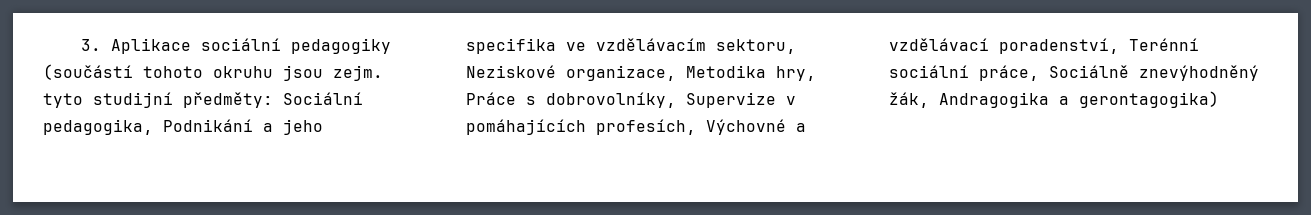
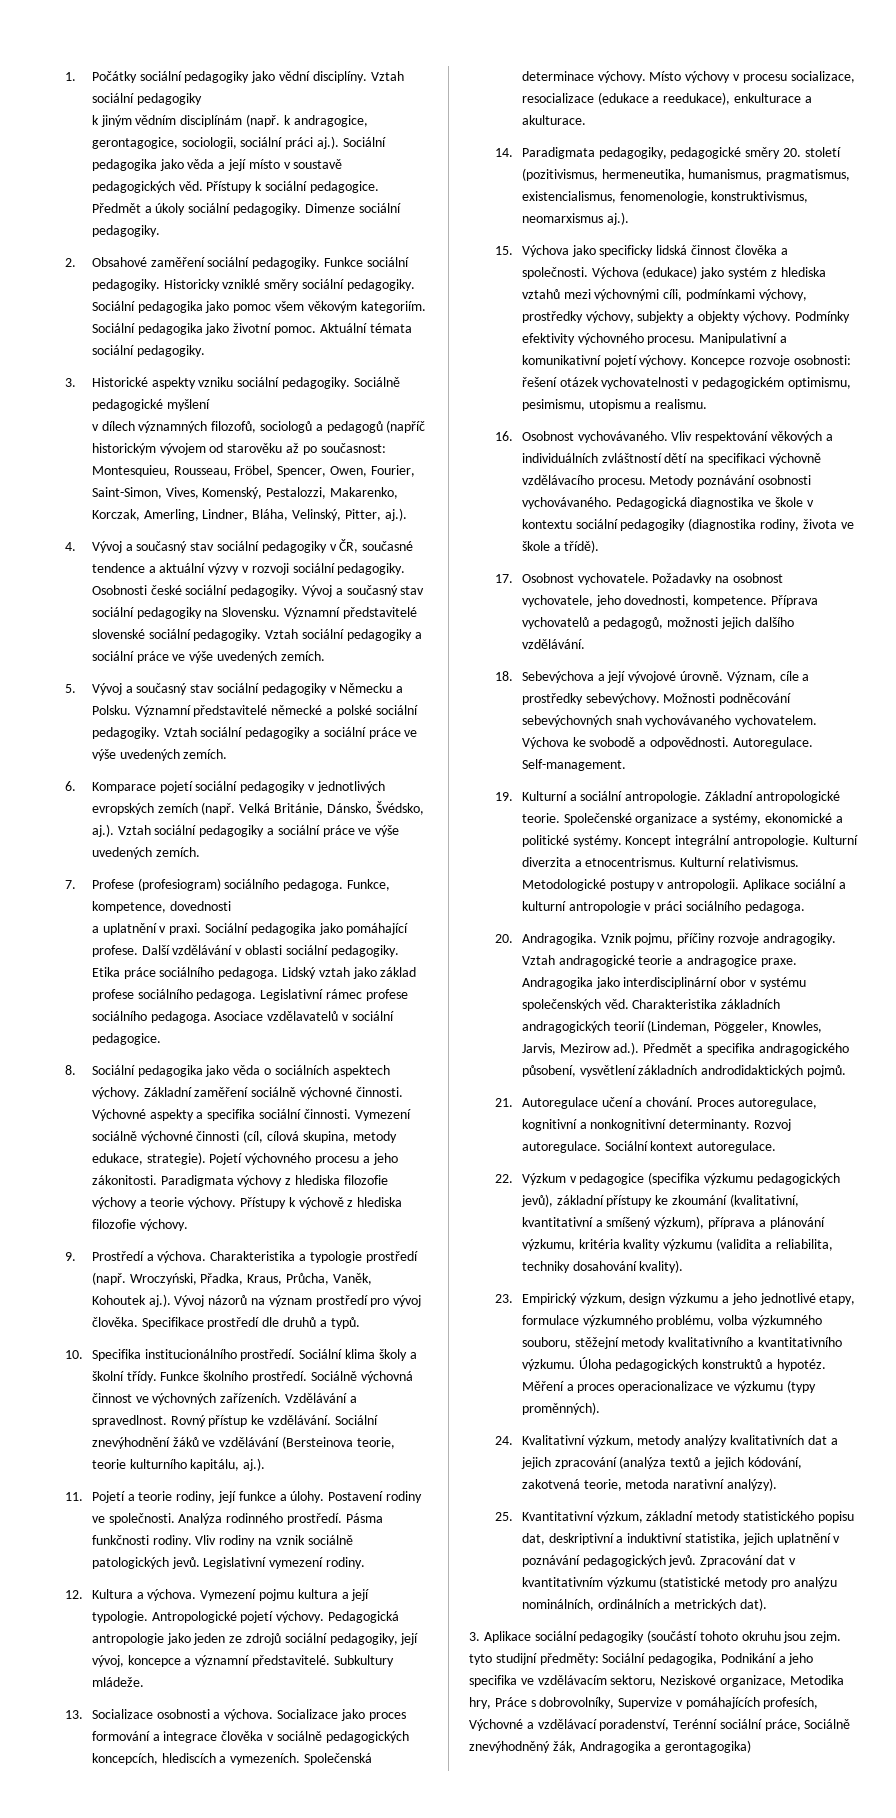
(80, 45) none -> [65,71,404,83] [91,93,202,105] [91,114,368,127] [91,136,386,149] [91,159,343,171] [91,181,379,193] [91,203,401,215] [91,225,160,237] [65,257,409,269] [91,279,415,291] [91,301,426,313] [91,323,412,335] [91,345,205,357] [65,377,400,389] [91,399,210,411] [91,420,426,433] [91,443,386,455] [91,465,415,477] [91,487,399,499] [91,508,407,521] [65,539,414,553] [91,563,406,575] [91,585,425,597] [91,607,417,619] [91,629,422,641] [91,651,325,663] [65,683,404,695] [91,705,418,717] [91,727,418,739] [91,749,228,761] [65,781,385,793] [91,801,424,815] [91,824,400,837] [91,847,200,859] [65,878,391,891] [91,901,231,913] [91,923,409,935] [91,945,399,957] [91,967,417,979] [91,989,408,1001] [91,1011,394,1023] [91,1033,161,1045] [65,1065,390,1077] [91,1087,403,1099] [91,1109,411,1121] [91,1130,397,1143] [91,1152,398,1165] [91,1175,388,1187] [91,1197,403,1209] [91,1219,188,1231] [65,1251,418,1263] [91,1272,372,1285] [91,1294,422,1307] [91,1317,360,1329] [65,1349,417,1361] [91,1371,413,1383] [91,1393,357,1405] [91,1415,378,1427] [91,1436,395,1449] [91,1458,266,1471] [65,1491,422,1503] [91,1513,383,1525] [91,1535,353,1547] [91,1557,366,1569] [65,1589,370,1601] [91,1611,400,1623] [91,1633,419,1645] [91,1655,394,1667] [91,1677,144,1687] [65,1709,406,1721] [91,1731,409,1743] [91,1753,373,1765] [521,71,855,83] [521,92,812,105] [521,115,586,125] [495,147,841,159] [521,168,851,181] [521,191,809,203] [521,212,629,225] [495,245,788,257] [521,266,826,279] [521,289,807,301] [521,311,850,323] [521,333,788,345] [521,355,851,367] [521,377,851,389] [521,399,708,411] [495,431,833,443] [521,453,821,465] [521,475,812,487] [521,497,814,509] [521,518,854,531] [521,540,600,553] [495,573,784,585] [521,595,819,607] [521,617,794,629] [521,639,585,649] [495,671,810,683] [521,693,792,705] [521,715,818,727] [521,737,813,749] [521,759,626,771] [495,791,840,803] [521,813,843,825] [521,835,858,847] [521,857,800,867] [521,879,846,891] [521,901,805,913] [495,933,836,945] [521,955,797,967] [521,977,806,989] [521,999,781,1011] [521,1020,823,1033] [521,1042,849,1055] [521,1065,847,1077] [495,1097,817,1109] [521,1119,792,1131] [521,1141,777,1153] [495,1172,840,1185] [520,1194,799,1207] [521,1216,825,1229] [521,1238,833,1251] [521,1260,684,1273] [495,1293,856,1305] [521,1315,823,1327] [521,1337,842,1349] [521,1357,826,1371] [521,1380,816,1393] [521,1402,600,1415] [495,1435,838,1447] [520,1456,802,1469] [521,1478,778,1491] [495,1511,854,1523] [521,1533,841,1545] [521,1555,796,1567] [521,1576,837,1589] [521,1598,768,1611] 1. Počátky sociální pedagogiky jako vědní disciplíny. Vztah sociální pedagogiky // k jiným vědním disciplínám (např. k andragogice, gerontagogice, sociologii, sociální práci aj.). Sociální pedagogika jako věda a její místo v soustavě pedagogických věd. Přístupy k sociální pedagogice. Předmět a úkoly sociální pedagogiky. Dimenze sociální pedagogiky. // 2. Obsahové zaměření sociální pedagogiky. Funkce sociální pedagogiky. Historicky vzniklé směry sociální pedagogiky. Sociální pedagogika jako pomoc všem věkovým kategoriím. Sociální pedagogika jako životní pomoc. Aktuální témata sociální pedagogiky. // 3. Historické aspekty vzniku sociální pedagogiky. Sociálně pedagogické myšlení // v dílech významných filozofů, sociologů a pedagogů (napříč historickým vývojem od starověku až po současnost: Montesquieu, Rousseau, Fröbel, Spencer, Owen, Fourier, Saint-Simon, Vives, Komenský, Pestalozzi, Makarenko, Korczak, Amerling, Lindner, Bláha, Velinský, Pitter, aj.). // 4. Vývoj a současný stav sociální pedagogiky v ČR, současné tendence a aktuální výzvy v rozvoji sociální pedagogiky. Osobnosti české sociální pedagogiky. Vývoj a současný stav sociální pedagogiky na Slovensku. Významní představitelé slovenské sociální pedagogiky. Vztah sociální pedagogiky a sociální práce ve výše uvedených zemích. // 5. Vývoj a současný stav sociální pedagogiky v Německu a Polsku. Významní představitelé německé a polské sociální pedagogiky. Vztah sociální pedagogiky a sociální práce ve výše uvedených zemích. // 6. Komparace pojetí sociální pedagogiky v jednotlivých evropských zemích (např. Velká Británie, Dánsko, Švédsko, aj.). Vztah sociální pedagogiky a sociální práce ve výše uvedených zemích. // 7. Profese (profesiogram) sociálního pedagoga. Funkce, kompetence, dovednosti // a uplatnění v praxi. Sociální pedagogika jako pomáhající profese. Další vzdělávání v oblasti sociální pedagogiky. Etika práce sociálního pedagoga. Lidský vztah jako základ profese sociálního pedagoga. Legislativní rámec profese sociálního pedagoga. Asociace vzdělavatelů v sociální pedagogice. // 8. Sociální pedagogika jako věda o sociálních aspektech výchovy. Základní zaměření sociálně výchovné činnosti. Výchovné aspekty a specifika sociální činnosti. Vymezení sociálně výchovné činnosti (cíl, cílová skupina, metody edukace, strategie). Pojetí výchovného procesu a jeho zákonitosti. Paradigmata výchovy z hlediska filozofie výchovy a teorie výchovy. Přístupy k výchově z hlediska filozofie výchovy. // 9. Prostředí a výchova. Charakteristika a typologie prostředí (např. Wroczyński, Přadka, Kraus, Průcha, Vaněk, Kohoutek aj.). Vývoj názorů na význam prostředí pro vývoj člověka. Specifikace prostředí dle druhů a typů. // 10. Specifika institucionálního prostředí. Sociální klima školy a školní třídy. Funkce školního prostředí. Sociálně výchovná činnost ve výchovných zařízeních. Vzdělávání a spravedlnost. Rovný přístup ke vzdělávání. Sociální znevýhodnění žáků ve vzdělávání (Bersteinova teorie, teorie kulturního kapitálu, aj.). // 11. Pojetí a teorie rodiny, její funkce a úlohy. Postavení rodiny ve společnosti. Analýza rodinného prostředí. Pásma funkčnosti rodiny. Vliv rodiny na vznik sociálně patologických jevů. Legislativní vymezení rodiny. // 12. Kultura a výchova. Vymezení pojmu kultura a její typologie. Antropologické pojetí výchovy. Pedagogická antropologie jako jeden ze zdrojů sociální pedagogiky, její vývoj, koncepce a významní představitelé. Subkultury mládeže. // 13. Socializace osobnosti a výchova. Socializace jako proces formování a integrace člověka v sociálně pedagogických koncepcích, hlediscích a vymezeních. Společenská determinace výchovy. Místo výchovy v procesu socializace, resocializace (edukace a reedukace), enkulturace a akulturace. // 14. Paradigmata pedagogiky, pedagogické směry 20. století (pozitivismus, hermeneutika, humanismus, pragmatismus, existencialismus, fenomenologie, konstruktivismus, neomarxismus aj.). // 15. Výchova jako specificky lidská činnost člověka a společnosti. Výchova (edukace) jako systém z hlediska vztahů mezi výchovnými cíli, podmínkami výchovy, prostředky výchovy, subjekty a objekty výchovy. Podmínky efektivity výchovného procesu. Manipulativní a komunikativní pojetí výchovy. Koncepce rozvoje osobnosti: řešení otázek vychovatelnosti v pedagogickém optimismu, pesimismu, utopismu a realismu. // 16. Osobnost vychovávaného. Vliv respektování věkových a individuálních zvláštností dětí na specifikaci výchovně vzdělávacího procesu. Metody poznávání osobnosti vychovávaného. Pedagogická diagnostika ve škole v kontextu sociální pedagogiky (diagnostika rodiny, života ve škole a třídě). // 17. Osobnost vychovatele. Požadavky na osobnost vychovatele, jeho dovednosti, kompetence. Příprava vychovatelů a pedagogů, možnosti jejich dalšího vzdělávání. // 18. Sebevýchova a její vývojové úrovně. Význam, cíle a prostředky sebevýchovy. Možnosti podněcování sebevýchovných snah vychovávaného vychovatelem. Výchova ke svobodě a odpovědnosti. Autoregulace. Self-management. // 19. Kulturní a sociální antropologie. Základní antropologické teorie. Společenské organizace a systémy, ekonomické a politické systémy. Koncept integrální antropologie. Kulturní diverzita a etnocentrismus. Kulturní relativismus. Metodologické postupy v antropologii. Aplikace sociální a kulturní antropologie v práci sociálního pedagoga. // 20. Andragogika. Vznik pojmu, příčiny rozvoje andragogiky. Vztah andragogické teorie a andragogice praxe. Andragogika jako interdisciplinární obor v systému společenských věd. Charakteristika základních andragogických teorií (Lindeman, Pöggeler, Knowles, Jarvis, Mezirow ad.). Předmět a specifika andragogického působení, vysvětlení základních androdidaktických pojmů. // 21. Autoregulace učení a chování. Proces autoregulace, kognitivní a nonkognitivní determinanty. Rozvoj autoregulace. Sociální kontext autoregulace. // 22. Výzkum v pedagogice (specifika výzkumu pedagogických jevů), základní přístupy ke zkoumání (kvalitativní, kvantitativní a smíšený výzkum), příprava a plánování výzkumu, kritéria kvality výzkumu (validita a reliabilita, techniky dosahování kvality). // 23. Empirický výzkum, design výzkumu a jeho jednotlivé etapy, formulace výzkumného problému, volba výzkumného souboru, stěžejní metody kvalitativního a kvantitativního výzkumu. Úloha pedagogických konstruktů a hypotéz. Měření a proces operacionalizace ve výzkumu (typy proměnných). // 24. Kvalitativní výzkum, metody analýzy kvalitativních dat a jejich zpracování (analýza textů a jejich kódování, zakotvená teorie, metoda narativní analýzy). // 25. Kvantitativní výzkum, základní metody statistického popisu dat, deskriptivní a induktivní statistika, jejich uplatnění v poznávání pedagogických jevů. Zpracování dat v kvantitativním výzkumu (statistické metody pro analýzu nominálních, ordinálních a metrických dat). //

